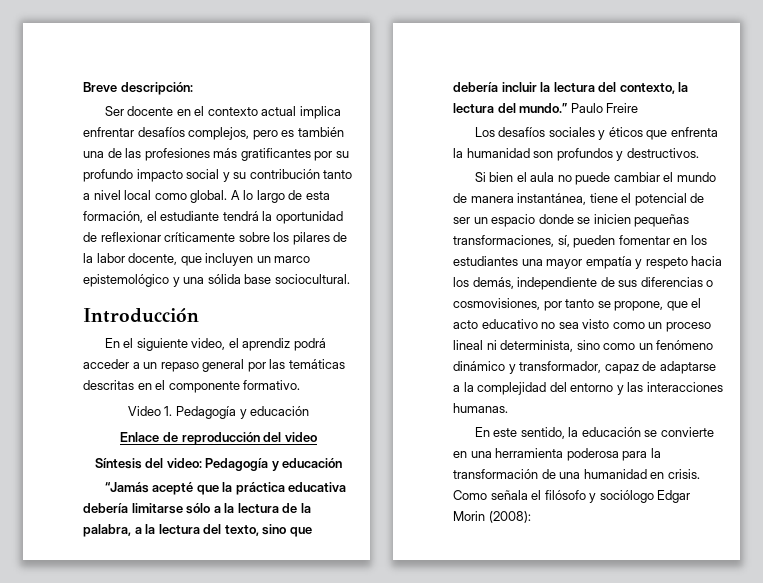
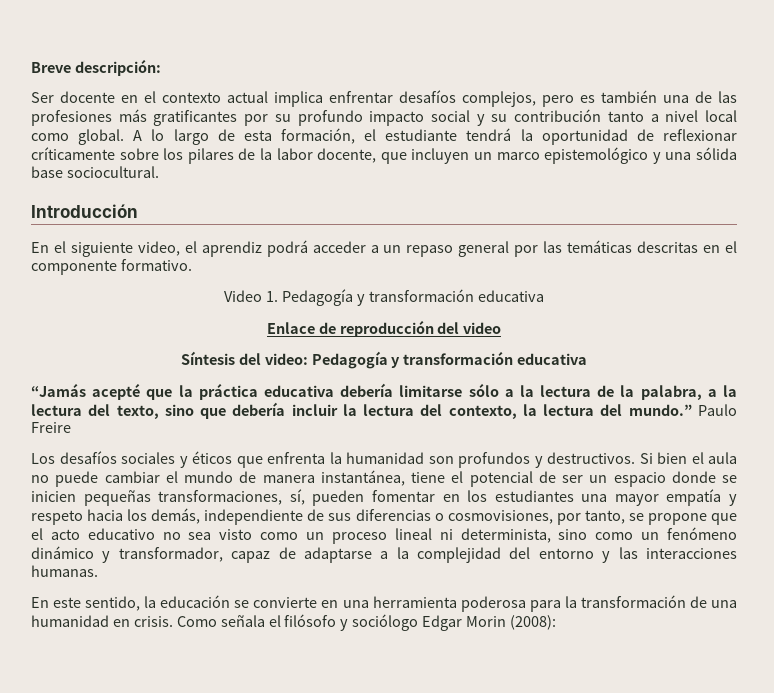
[250,406,310,416] educación -> [368,289,544,302] transformación educativa
[282,458,343,468] educación -> [403,351,588,365] transformación educativa
(699, 153) // -> (635, 458) none
[565,299,664,311] tanto se propone, -> [584,510,707,525] tanto, se propone

